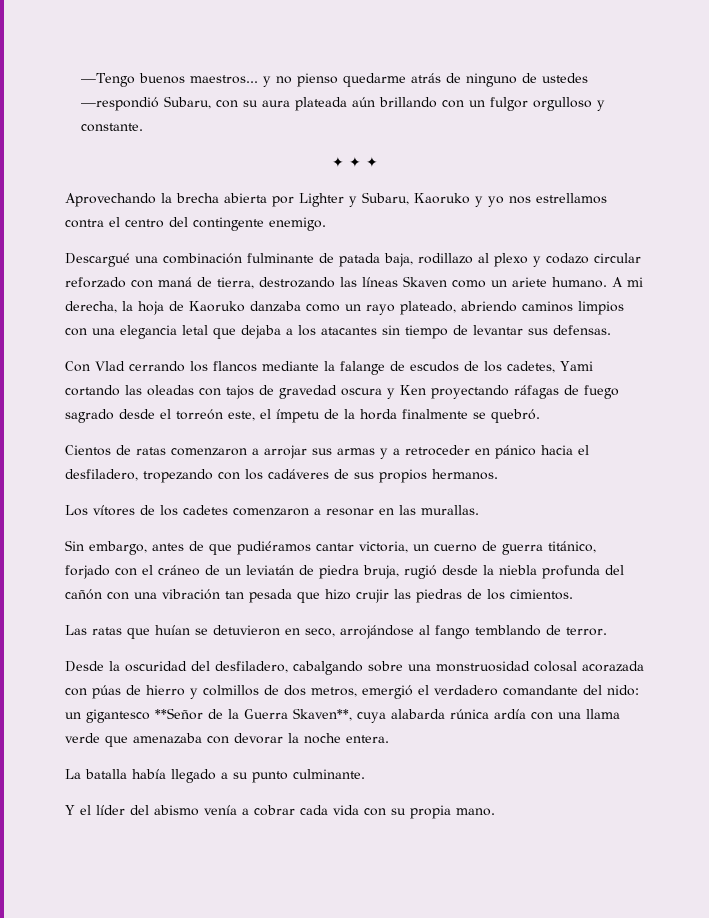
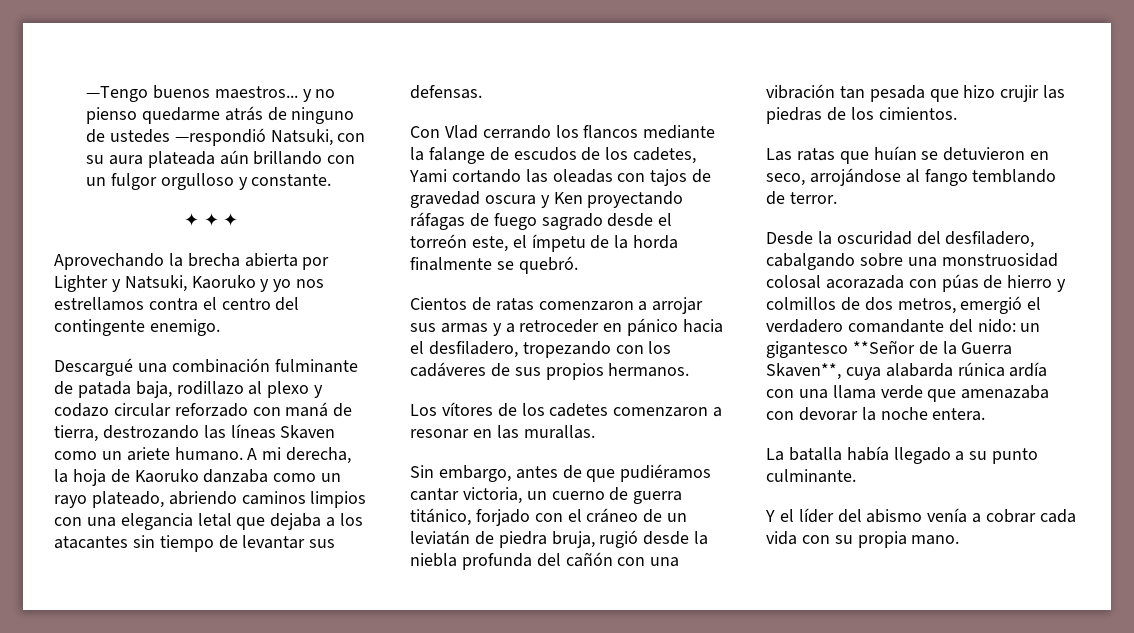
[164,96,212,109] Subaru, -> [270,129,333,146] Natsuki,
[362,192,409,205] Subaru, -> [124,275,187,292] Natsuki,

